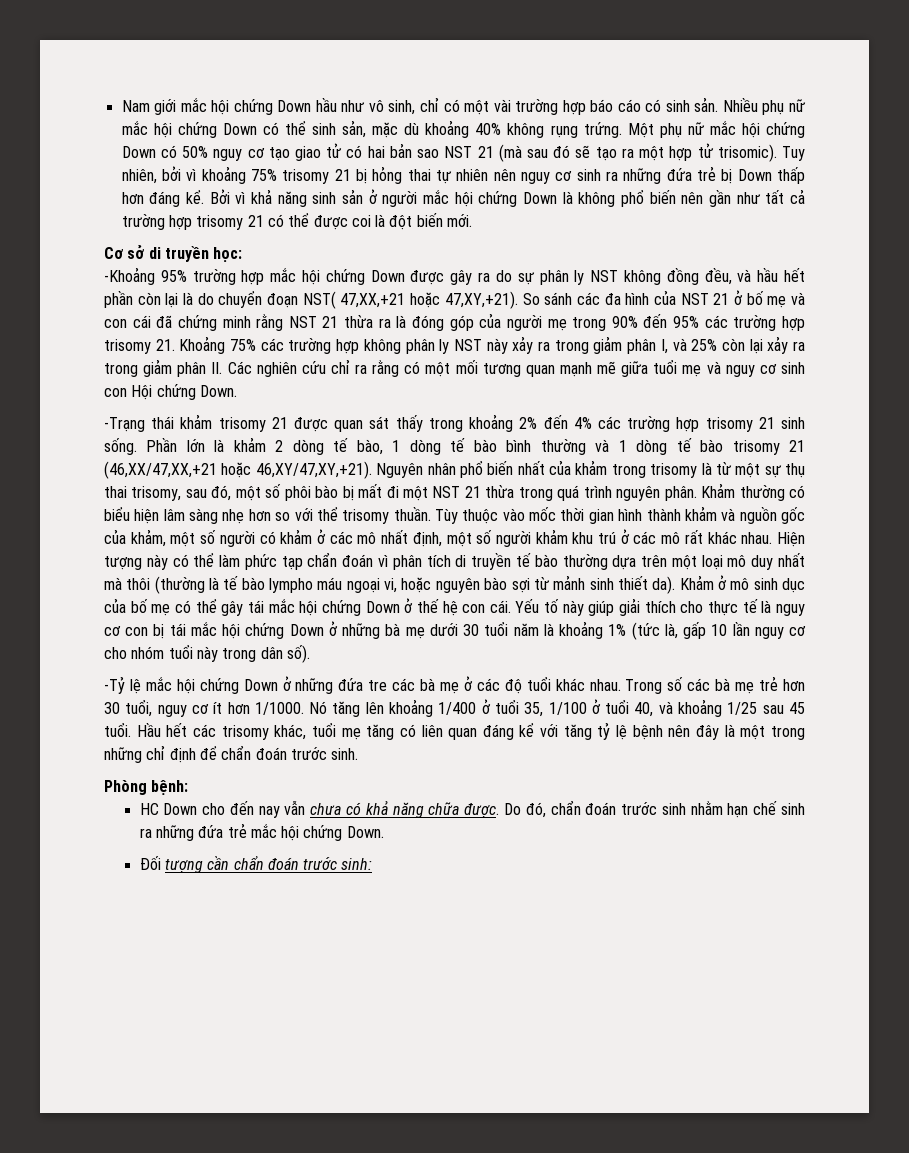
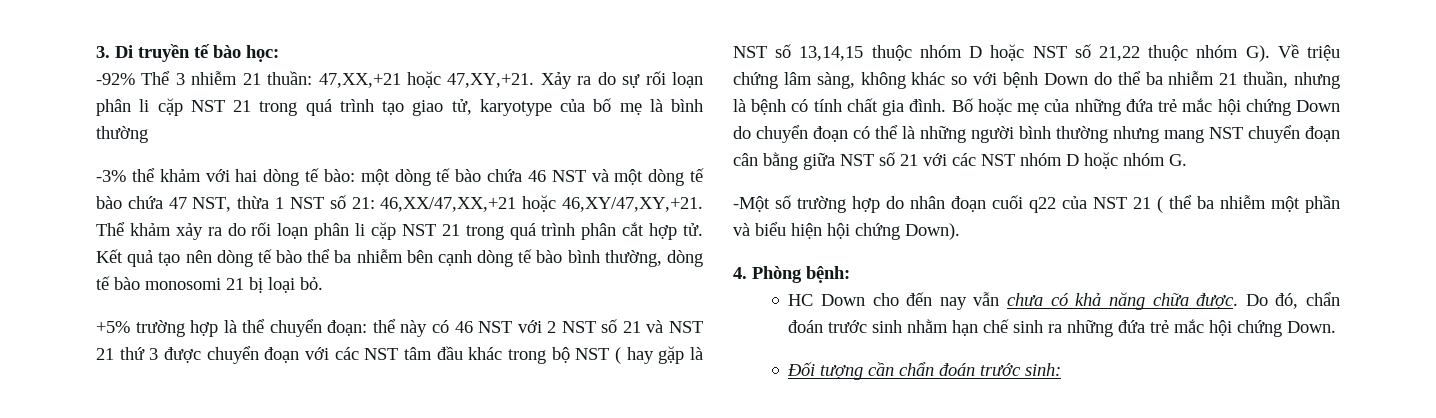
[121,97,806,115] [121,120,806,138] [121,143,806,162] [121,166,805,184] [121,189,806,207] [121,212,473,230] [104,244,243,262] [104,267,805,285] [104,290,805,309] [104,313,805,331] [104,336,805,354] [104,359,806,377] [104,384,237,400] [104,414,806,432] [104,437,806,455] [104,460,805,479] [104,483,806,501] [104,506,806,524] [104,529,806,547] [104,552,805,570] [104,575,805,594] [104,598,805,616] [104,621,807,640] [104,644,310,663] [104,676,805,694] [104,699,805,717] [104,722,806,740] [104,745,359,763] Nam giới mắc hội chứng Down hầu như vô sinh, chỉ có một vài trường hợp báo cáo có sinh sản. Nhiều phụ nữ mắc hội chứng Down có thể sinh sản, mặc dù khoảng 40% không rụng trứng. Một phụ nữ mắc hội chứng Down có 50% nguy cơ tạo giao tử có hai bản sao NST 21 (mà sau đó sẽ tạo ra một hợp tử trisomic). Tuy nhiên, bởi vì khoảng 75% trisomy 21 bị hỏng thai tự nhiên nên nguy cơ sinh ra những đứa trẻ bị Down thấp hơn đáng kể. Bởi vì khả năng sinh sản ở người mắc hội chứng Down là không phổ biến nên gần như tất cả trường hợp trisomy 21 có thể được coi là đột biến mới. // Cơ sở di truyền học: // -Khoảng 95% trường hợp mắc hội chứng Down được gây ra do sự phân ly NST không đồng đều, và hầu hết phần còn lại là do chuyển đoạn NST( 47,XX,+21 hoặc 47,XY,+21). So sánh các đa hình của NST 21 ở bố mẹ và con cái đã chứng minh rằng NST 21 thừa ra là đóng góp của người mẹ trong 90% đến 95% các trường hợp trisomy 21. Khoảng 75% các trường hợp không phân ly NST này xảy ra trong giảm phân I, và 25% còn lại xảy ra trong giảm phân II. Các nghiên cứu chỉ ra rằng có một mối tương quan mạnh mẽ giữa tuổi mẹ và nguy cơ sinh con Hội chứng Down. // -Trạng thái khảm trisomy 21 được quan sát thấy trong khoảng 2% đến 4% các trường hợp trisomy 21 sinh sống. Phần lớn là khảm 2 dòng tế bào, 1 dòng tế bào bình thường và 1 dòng tế bào trisomy 21 (46,XX/47,XX,+21 hoặc 46,XY/47,XY,+21). Nguyên nhân phổ biến nhất của khảm trong trisomy là từ một sự thụ thai trisomy, sau đó, một số phôi bào bị mất đi một NST 21 thừa trong quá trình nguyên phân. Khảm thường có biểu hiện lâm sàng nhẹ hơn so với thể trisomy thuần. Tùy thuộc vào mốc thời gian hình thành khảm và nguồn gốc của khảm, một số người có khảm ở các mô nhất định, một số người khảm khu trú ở các mô rất khác nhau. Hiện tượng này có thể làm phức tạp chẩn đoán vì phân tích di truyền tế bào thường dựa trên một loại mô duy nhất mà thôi (thường là tế bào lympho máu ngoại vi, hoặc nguyên bào sợi từ mảnh sinh thiết da). Khảm ở mô sinh dục của bố mẹ có thể gây tái mắc hội chứng Down ở thế hệ con cái. Yếu tố này giúp giải thích cho thực tế là nguy cơ con bị tái mắc hội chứng Down ở những bà mẹ dưới 30 tuổi năm là khoảng 1% (tức là, gấp 10 lần nguy cơ cho nhóm tuổi này trong dân số). // -Tỷ lệ mắc hội chứng Down ở những đứa tre các bà mẹ ở các độ tuổi khác nhau. Trong số các bà mẹ trẻ hơn 30 tuổi, nguy cơ ít hơn 1/1000. Nó tăng lên khoảng 1/400 ở tuổi 35, 1/100 ở tuổi 40, và khoảng 1/25 sau 45 tuổi. Hầu hết các trisomy khác, tuổi mẹ tăng có liên quan đáng kể với tăng tỷ lệ bệnh nên đây là một trong những chỉ định để chẩn đoán trước sinh. // -> [96,44,279,62] [96,71,704,89] [96,98,703,116] [96,126,148,143] [96,168,704,186] [96,195,703,212] [96,222,704,240] [96,249,704,267] [96,276,323,293] [96,319,703,337] [96,346,703,364] [733,44,1340,62] [733,71,1340,89] [733,98,1340,116] [733,125,1340,143] [733,152,1187,170] [733,195,1340,213] [733,222,960,240] [733,267,747,279] 3. Di truyền tế bào học: // -92% Thể 3 nhiễm 21 thuần: 47,XX,+21 hoặc 47,XY,+21. Xảy ra do sự rối loạn phân li cặp NST 21 trong quá trình tạo giao tử, karyotype của bố mẹ là bình thường // -3% thể khảm với hai dòng tế bào: một dòng tế bào chứa 46 NST và một dòng tế bào chứa 47 NST, thừa 1 NST số 21: 46,XX/47,XX,+21 hoặc 46,XY/47,XY,+21. Thể khảm xảy ra do rối loạn phân li cặp NST 21 trong quá trình phân cắt hợp tử. Kết quả tạo nên dòng tế bào thể ba nhiễm bên cạnh dòng tế bào bình thường, dòng tế bào monosomi 21 bị loại bỏ. // +5% trường hợp là thể chuyển đoạn: thể này có 46 NST với 2 NST số 21 và NST 21 thứ 3 được chuyển đoạn với các NST tâm đầu khác trong bộ NST ( hay gặp là NST số 13,14,15 thuộc nhóm D hoặc NST số 21,22 thuộc nhóm G). Về triệu chứng lâm sàng, không khác so với bệnh Down do thể ba nhiễm 21 thuần, nhưng là bệnh có tính chất gia đình. Bố hoặc mẹ của những đứa trẻ mắc hội chứng Down do chuyển đoạn có thể là những người bình thường nhưng mang NST chuyển đoạn cân bằng giữa NST số 21 với các NST nhóm D hoặc nhóm G. // -Một số trường hợp do nhân đoạn cuối q22 của NST 21 ( thể ba nhiễm một phần và biểu hiện hội chứng Down). // 4.
[139,856,161,870] Ðối -> [787,362,816,376] Đối

